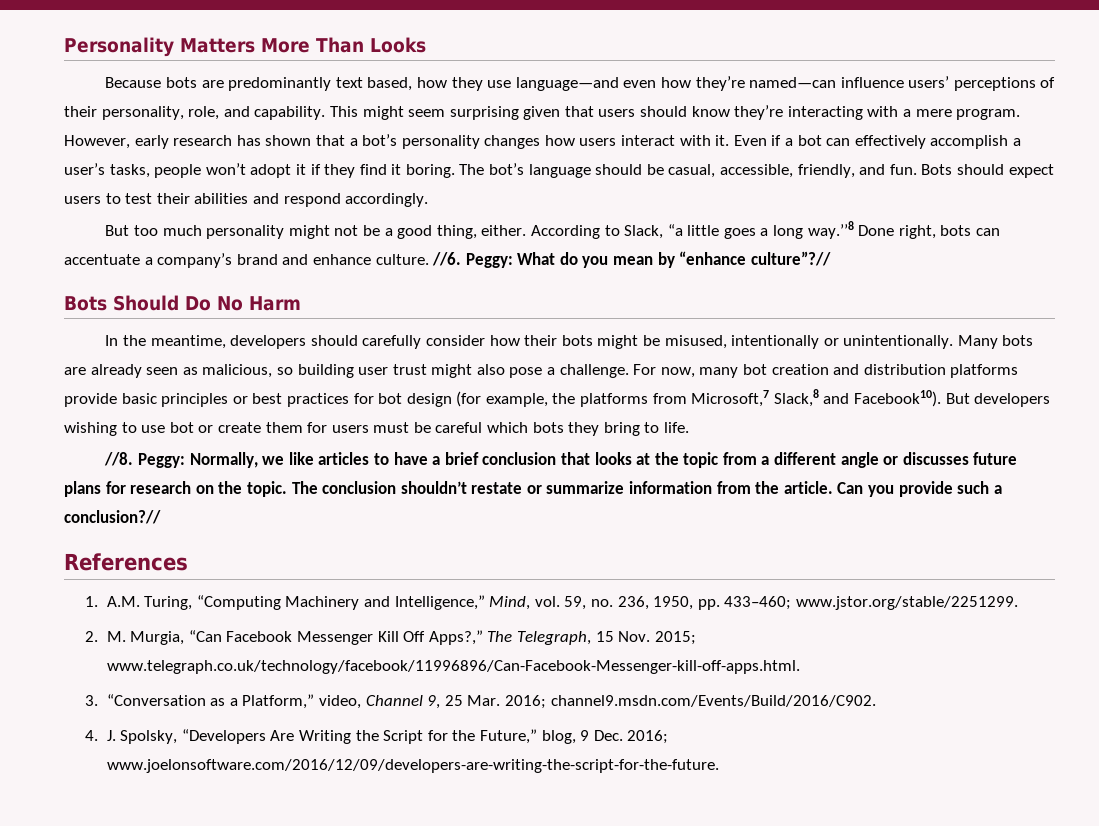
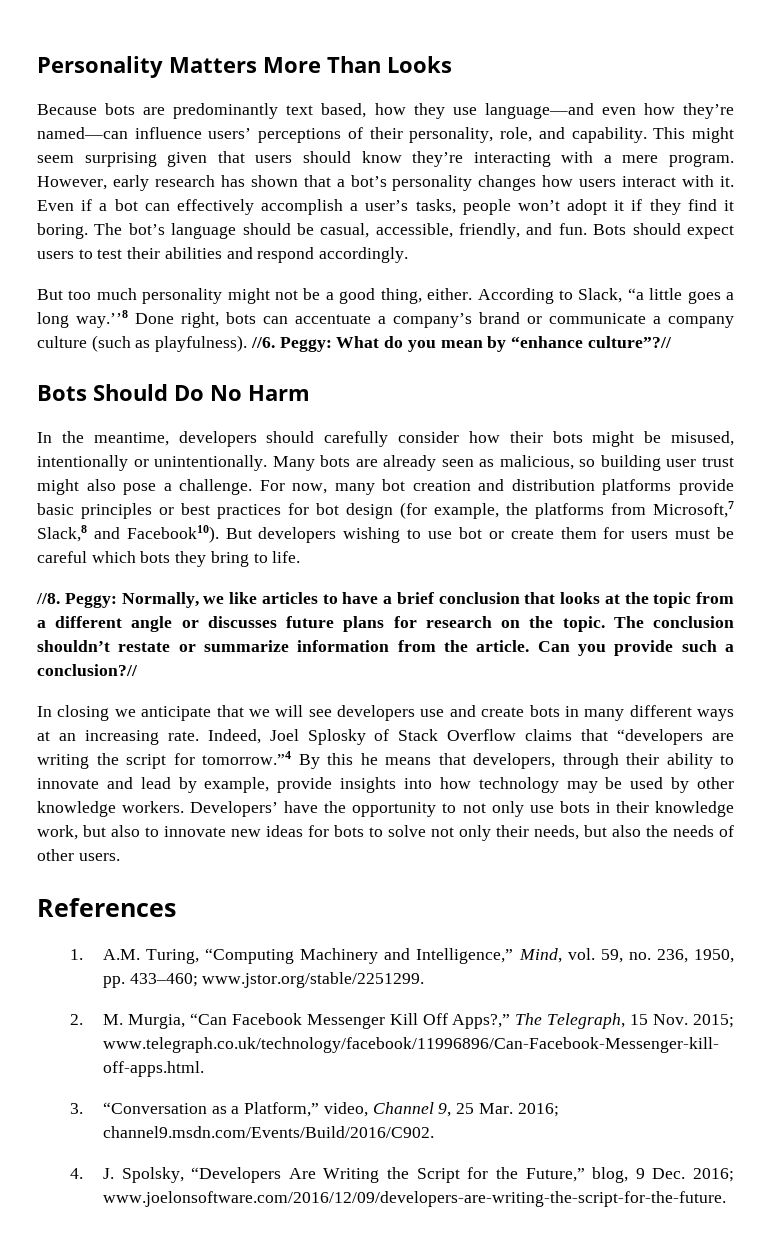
[282,254,429,265] and enhance culture. -> [527,313,734,328] [37,335,248,352] or communicate a company culture (such as playfulness).
(161, 517) none -> [37,705,734,721] [37,729,734,745] [37,751,734,769] [37,777,735,793] [37,801,735,817] [37,825,734,841] [37,849,120,861] // In closing we anticipate that we will see developers use and create bots in many different ways at an increasing rate. Indeed, Joel Splosky of Stack Overflow claims that “developers are writing the script for tomorrow.”4 By this he means that developers, through their ability to innovate and lead by example, provide insights into how technology may be used by other knowledge workers. Developers’ have the opportunity to not only use bots in their knowledge work, but also to innovate new ideas for bots to solve not only their needs, but also the needs of other users.

